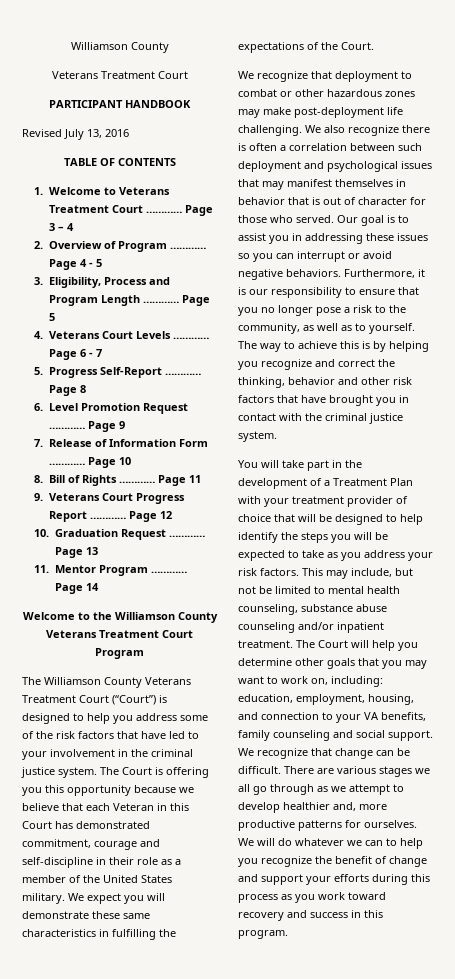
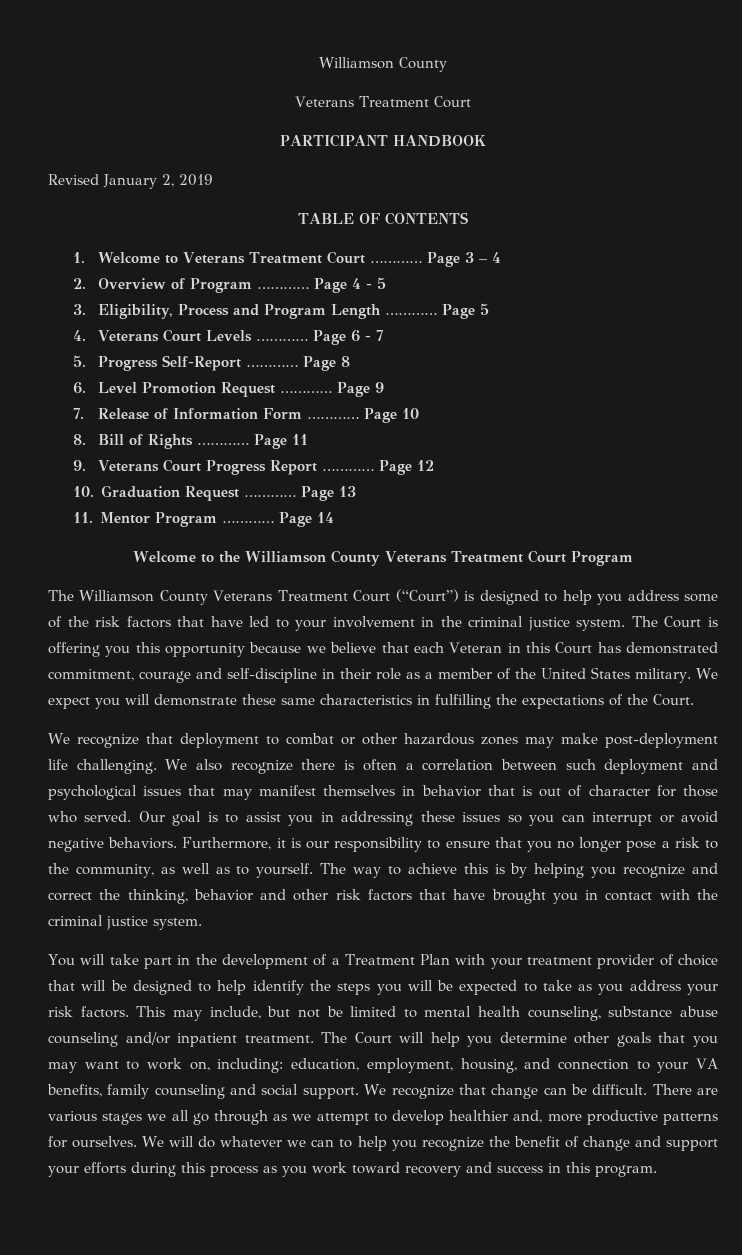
[64,129,129,140] July 13, 2016 -> [103,174,213,189] January 2, 2019

